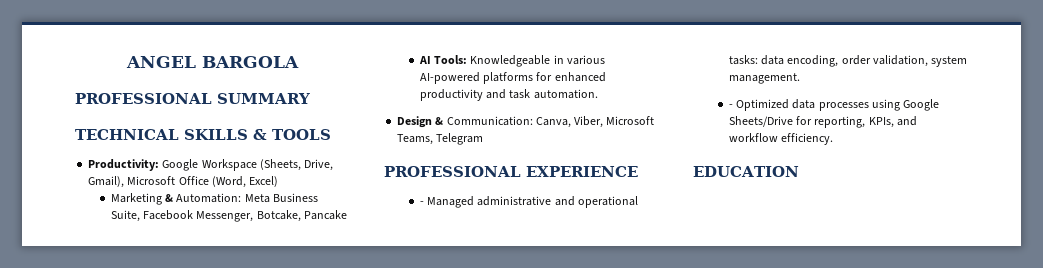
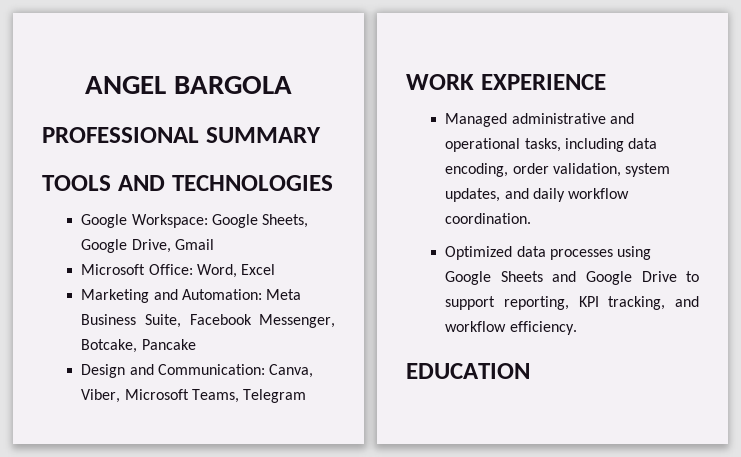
[75,129,331,140] [88,159,334,171] [88,176,279,188] TECHNICAL SKILLS & TOOLS // Productivity: Google Workspace (Sheets, Drive, Gmail), Microsoft Office (Word, Excel) -> [42,175,333,191] [81,214,309,228] [81,239,215,253] [81,264,276,278] TOOLS AND TECHNOLOGIES // Google Workspace: Google Sheets, Google Drive, Gmail // Microsoft Office: Word, Excel
[165,194,174,202] & -> [153,289,178,300] and
[418,55,605,67] [419,72,606,84] [419,89,598,101] [397,116,444,128] AI Tools: Knowledgeable in various AI-powered platforms for enhanced productivity and task automation. // Design & -> [81,364,154,378] Design and
[384,166,521,177] PROFESSIONAL -> [406,74,474,90] WORK
[419,201,424,205] - -> (606, 82) none
[728,55,758,65] tasks: -> [524,138,625,152] tasks, including
[728,73,800,84] [728,104,733,108] management. // - -> [445,188,630,202] [445,213,532,224] updates, and daily workflow coordination. //
[728,116,894,128] Sheets/Drive for reporting, KPIs, -> [500,271,699,285] [445,296,666,310] Sheets and Google Drive to support reporting, KPI tracking,

